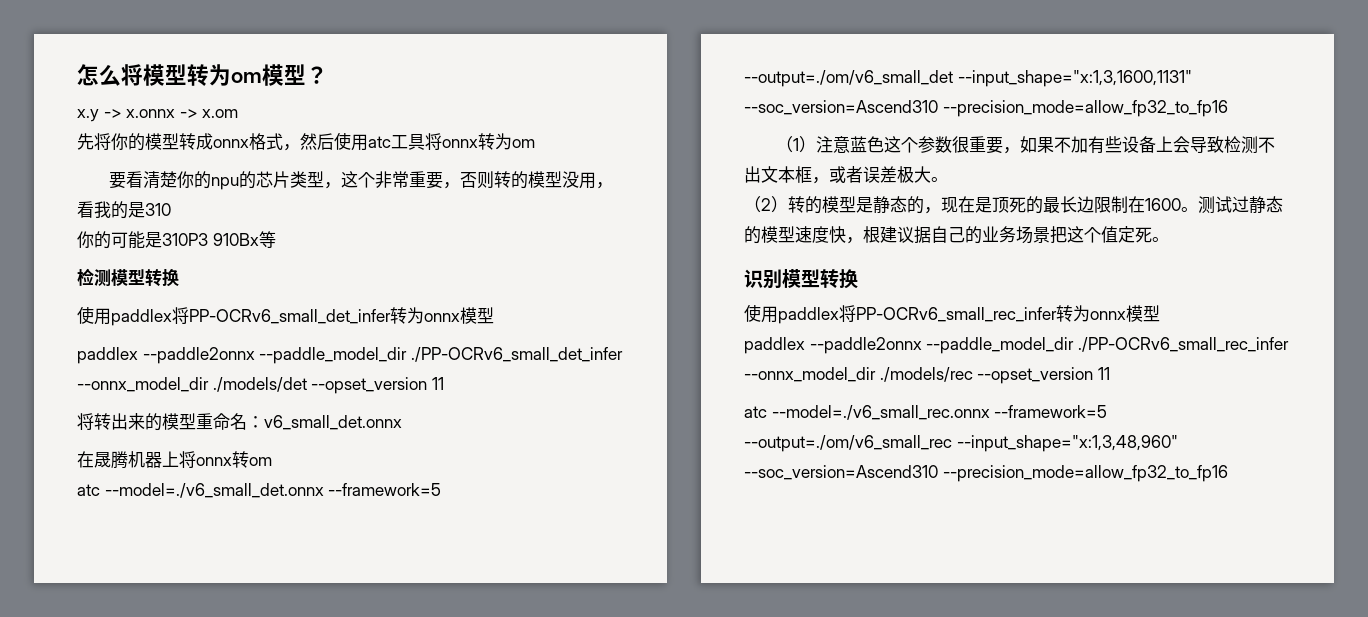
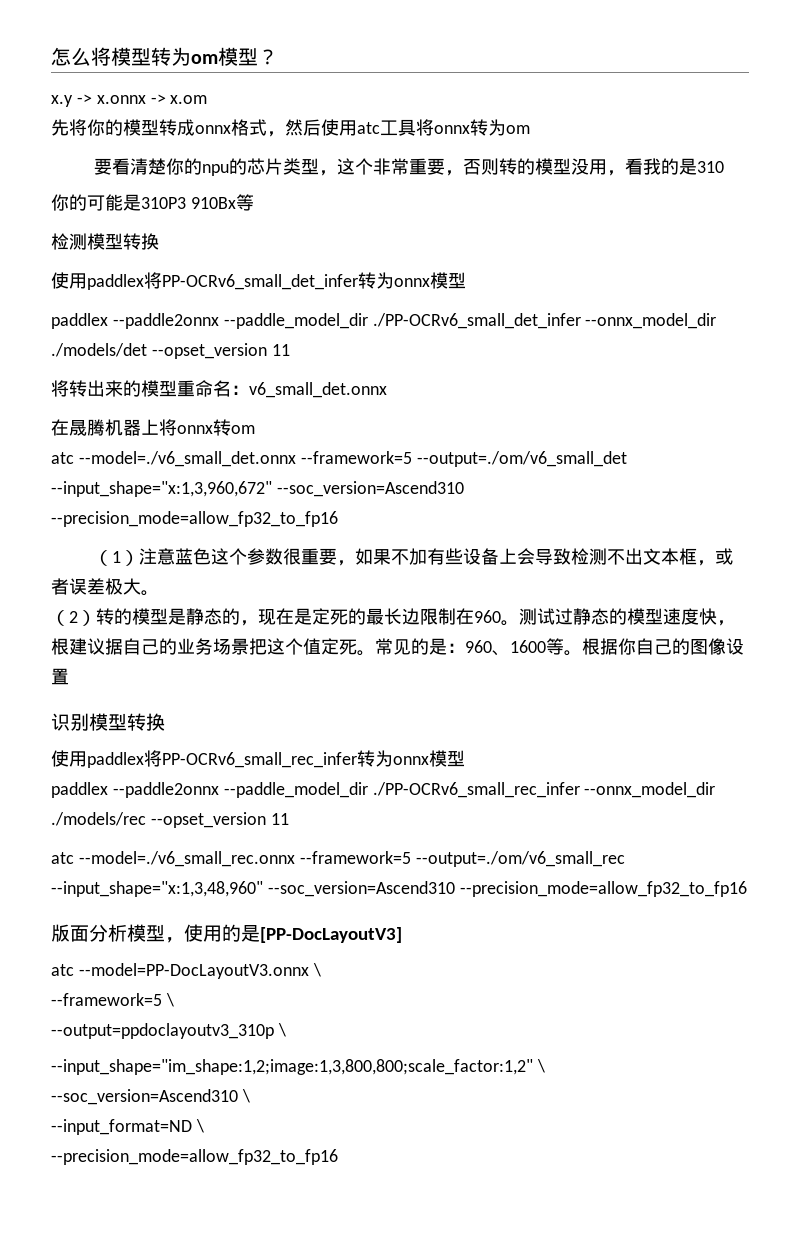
[957,70,1192,87] --input_shape="x:1,3,1600,1131" -> [51,481,272,497] --input_shape="x:1,3,960,672"
[992,197,1009,213] 顶 -> [312,608,330,625] 定
[1145,198,1181,211] 1600 -> [474,610,501,623] 960
(1169, 239) none -> [375,638,744,656] [51,668,69,685] 常见的是：960、1600等。根据你自己的图像设置
(1228, 473) none -> [51,924,402,943] [51,963,321,979] [51,993,174,1007] [51,1023,286,1039] [51,1059,545,1075] [51,1089,250,1105] [51,1119,204,1135] [51,1149,338,1165] // 版面分析模型，使用的是[PP-DocLayoutV3] // atc --model=PP-DocLayoutV3.onnx \ // --framework=5 \ // --output=ppdoclayoutv3_310p \ // --input_shape="im_shape:1,2;image:1,3,800,800;scale_factor:1,2" \ // --soc_version=Ascend310 \ // --input_format=ND \ // --precision_mode=allow_fp32_to_fp16

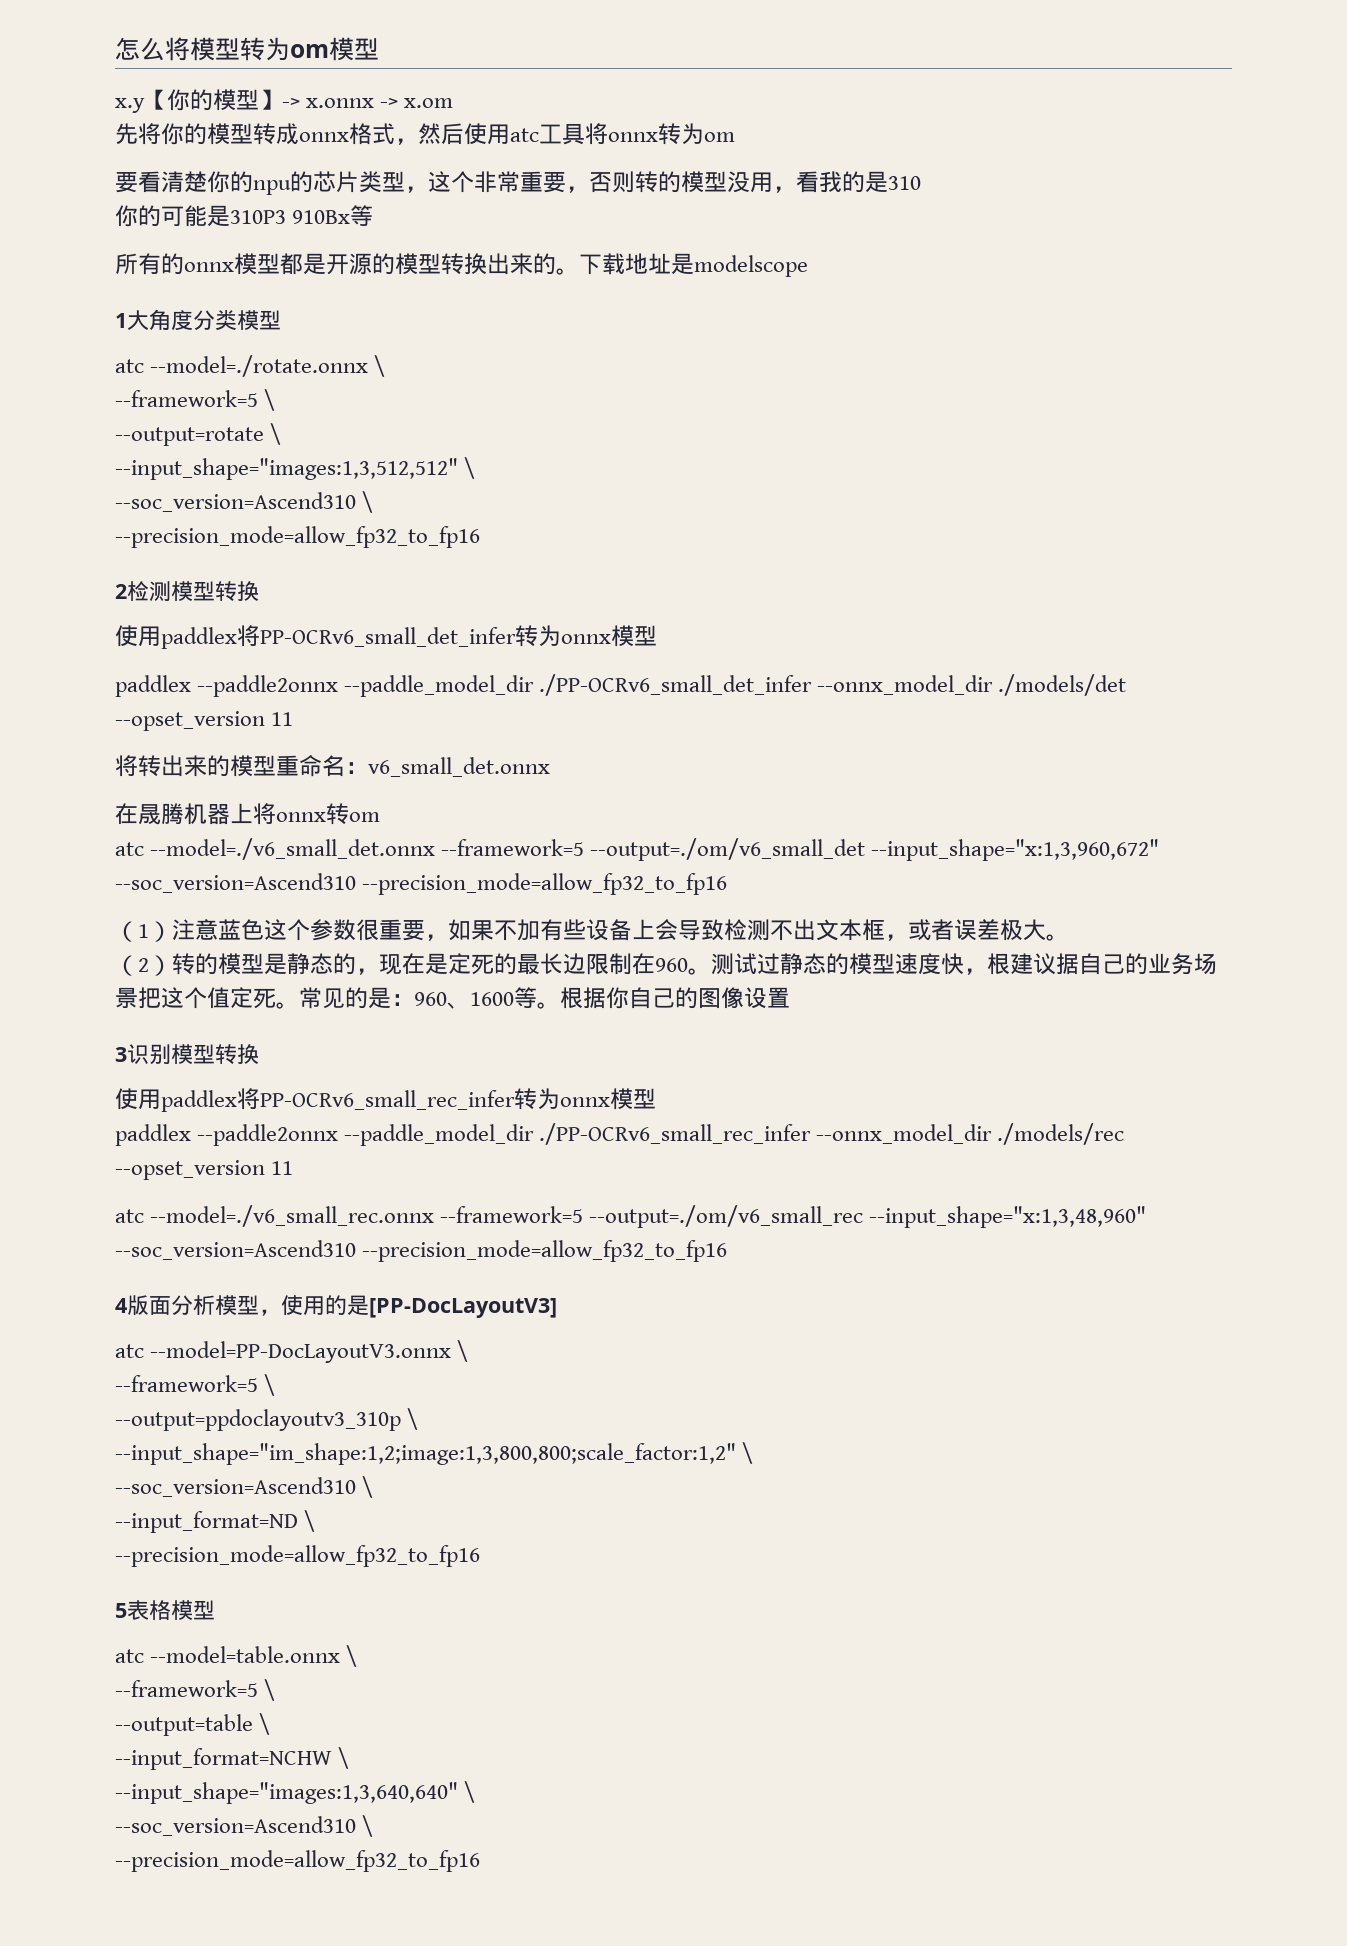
[258,49,278,65] ？ -> (379, 49) none
(73, 101) none -> [144,89,282,111] 【你的模型】
(254, 202) none -> [115,253,808,277] [115,309,281,331] [115,355,386,377] [115,389,276,411] [115,423,282,446] [115,457,476,480] [115,491,374,513] [115,526,480,548] [115,584,127,599] 所有的onnx模型都是开源的模型转换出来的。下载地址是modelscope // 1大角度分类模型 // atc --model=./rotate.onnx \ // --framework=5 \ // --output=rotate \ // --input_shape="images:1,3,512,512" \ // --soc_version=Ascend310 \ // --precision_mode=allow_fp32_to_fp16 // 2
(69, 676) none -> [115,1047,127,1062] 3
(747, 889) none -> [115,1298,127,1313] 4
(338, 1157) none -> [115,1600,215,1620] [115,1645,358,1667] [115,1679,276,1701] [115,1713,271,1736] [115,1747,350,1770] [115,1781,476,1804] [115,1815,374,1837] [115,1850,480,1872] // 5表格模型 // atc --model=table.onnx \ // --framework=5 \ // --output=table \ // --input_format=NCHW \ // --input_shape="images:1,3,640,640" \ // --soc_version=Ascend310 \ // --precision_mode=allow_fp32_to_fp16

